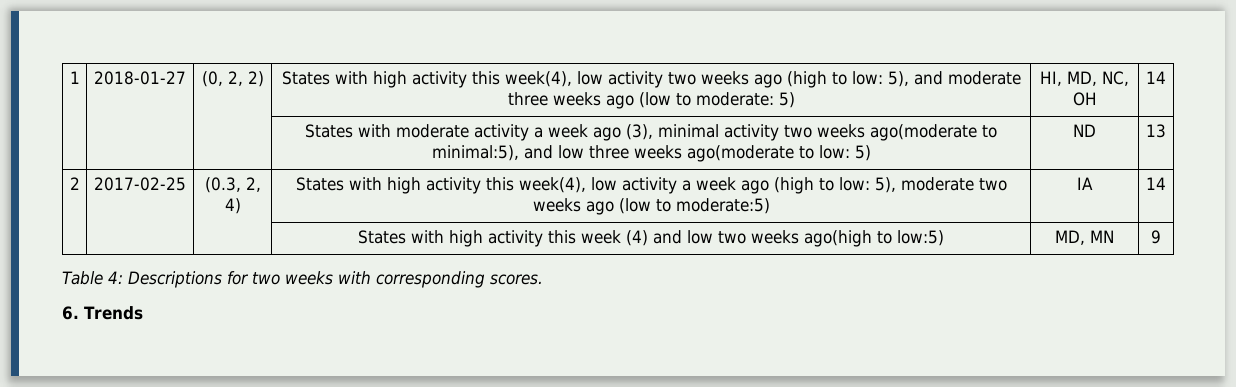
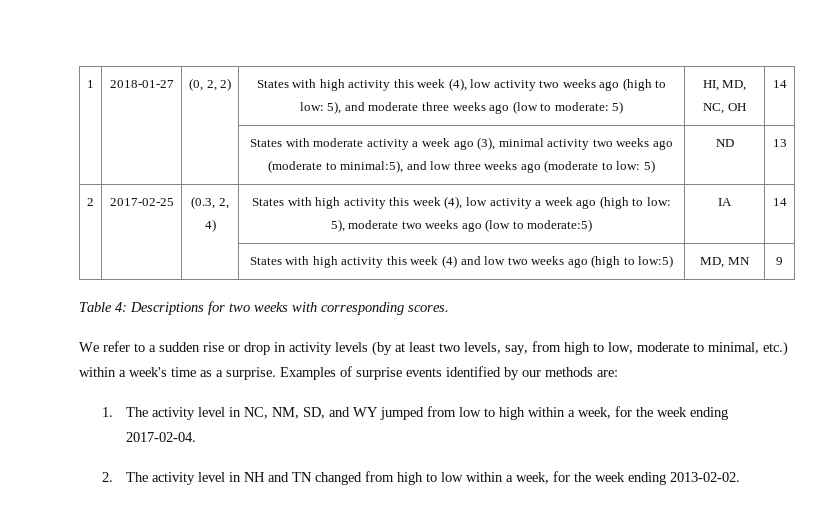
[504,71,572,87] week(4), -> [417,78,467,91] week (4),
[870,124,977,141] ago(moderate -> [652,140,673,150] [268,160,323,173] ago (moderate
[686,145,794,162] ago(moderate -> [520,160,599,173] ago (moderate
[518,177,586,193] week(4), -> [412,196,463,209] week (4),
[804,230,873,247] ago(high -> [567,255,621,268] ago (high
[62,306,143,320] 6. Trends -> [79,341,788,356] [79,366,618,380] [102,406,728,420] [125,432,196,442] [102,471,740,485] We refer to a sudden rise or drop in activity levels (by at least two levels, say, from high to low, moderate to minimal, etc.) within a week's time as a surprise. Examples of surprise events identified by our methods are: // 1. The activity level in NC, NM, SD, and WY jumped from low to high within a week, for the week ending 2017-02-04. // 2. The activity level in NH and TN changed from high to low within a week, for the week ending 2013-02-02.

